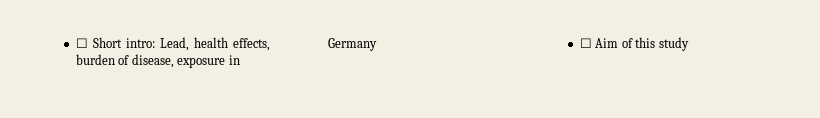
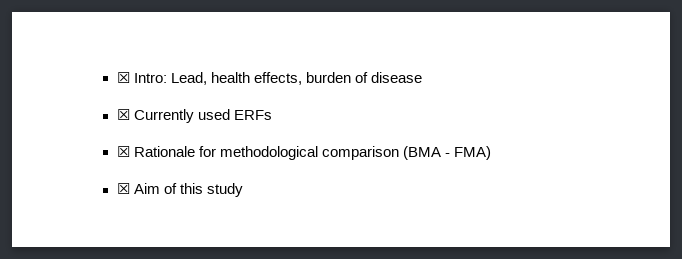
[75,37,155,48] ☐ Short intro: -> [116,72,167,83] ☒ Intro:
[131,54,240,68] [327,38,377,51] [579,38,592,48] disease, exposure in Germany // ☐ -> [371,72,423,83] [116,109,272,123] [116,146,492,160] [116,183,130,194] disease // ☒ Currently used ERFs // ☒ Rationale for methodological comparison (BMA - FMA) // ☒

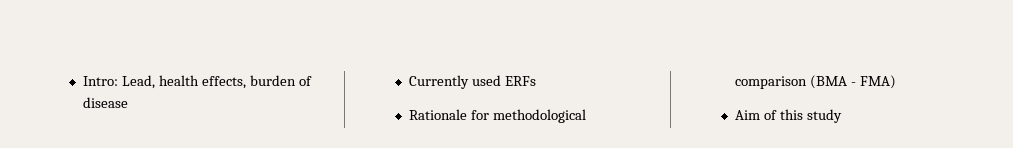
[116,72,130,83] ☒ -> (82, 81) none
[116,109,130,120] ☒ -> (128, 102) none
[116,146,130,157] ☒ -> (536, 81) none
[116,183,130,194] ☒ -> (896, 82) none

